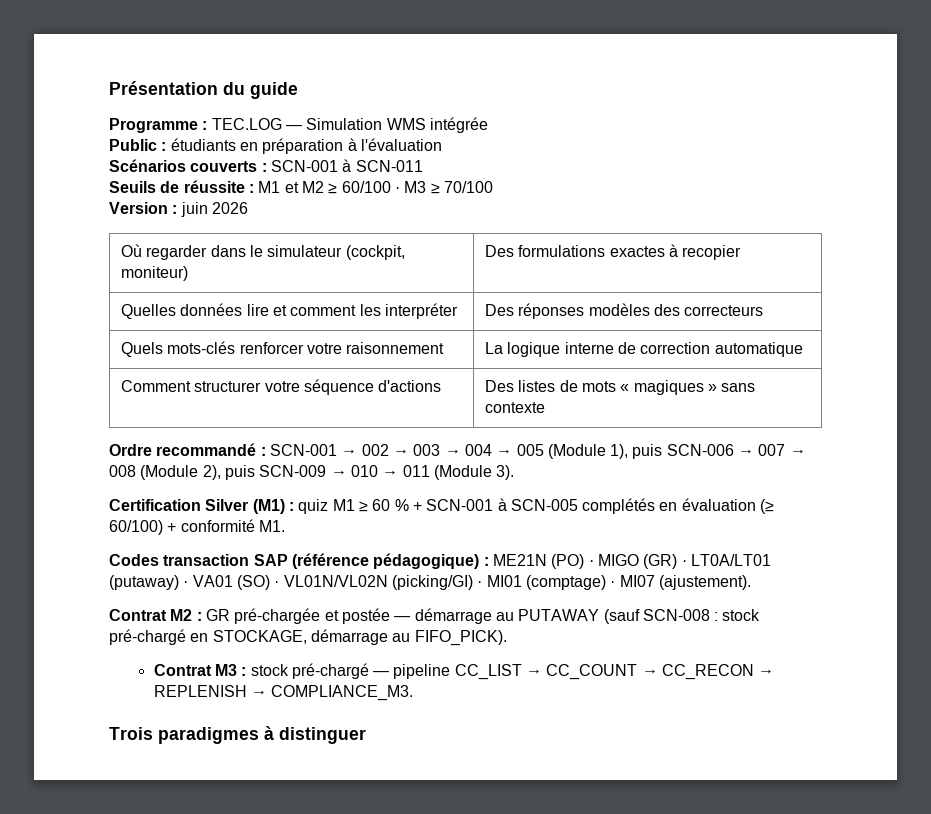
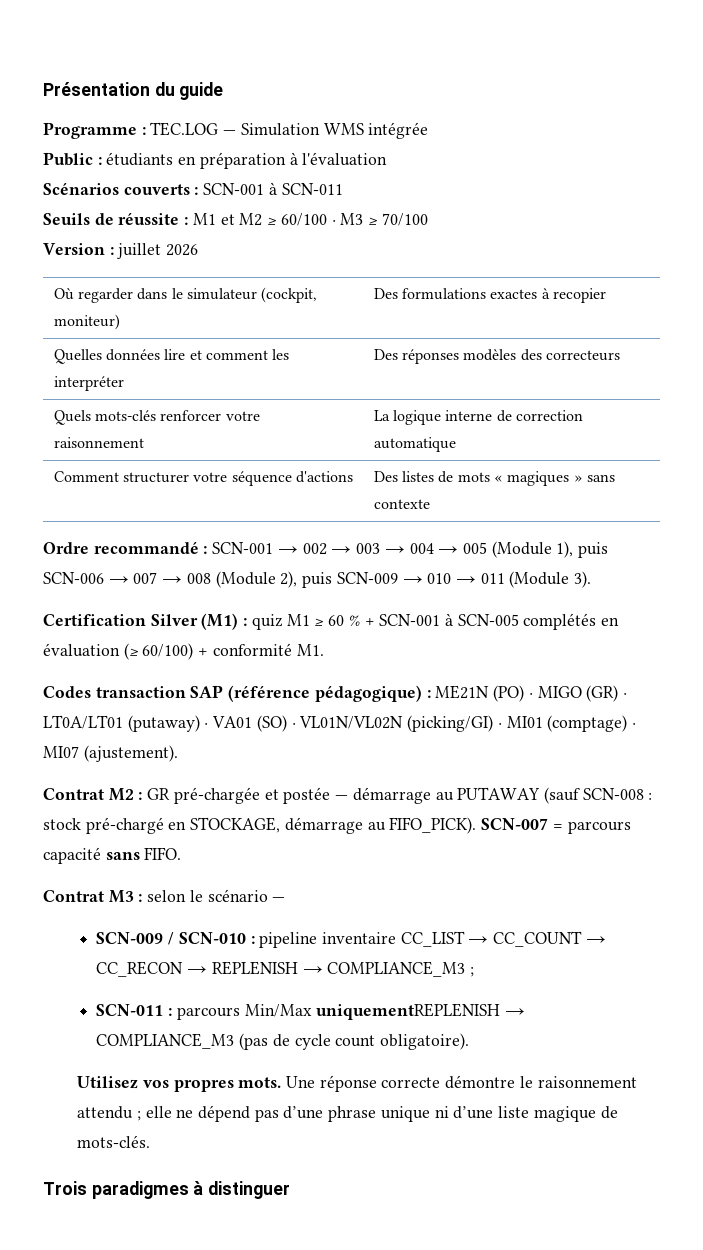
[180,202,208,217] juin -> [117,243,162,259] juillet
[153,663,451,679] // Contrat M3 : stock pré-chargé — pipeline -> [481,818,631,834] [43,847,182,864] [43,889,286,903] [96,932,397,948] SCN-007 = parcours capacité sans FIFO. // Contrat M3 : selon le scénario — // SCN-009 / SCN-010 : pipeline inventaire
[271,685,414,701] COMPLIANCE_M3. -> [327,961,475,977] [96,1003,526,1020] [96,1033,470,1050] [77,1075,637,1092] [77,1105,618,1122] [77,1135,151,1148] COMPLIANCE_M3 ; // SCN-011 : parcours Min/Max uniquementREPLENISH → COMPLIANCE_M3 (pas de cycle count obligatoire). // Utilisez vos propres mots. Une réponse correcte démontre le raisonnement attendu ; elle ne dépend pas d’une phrase unique ni d’une liste magique de mots-clés.

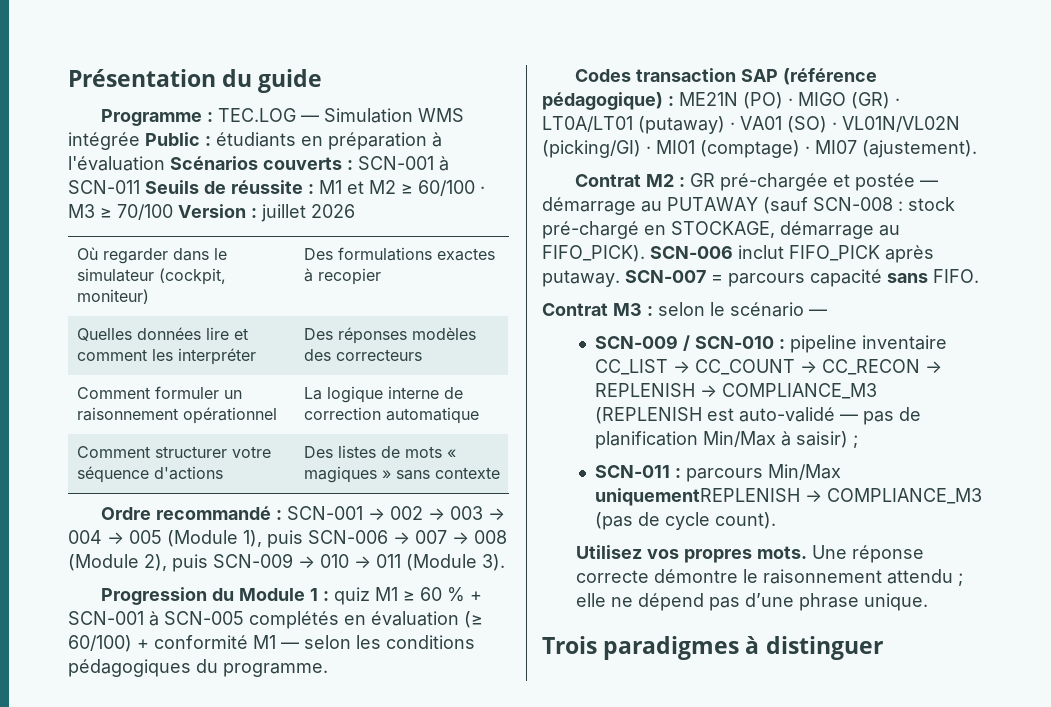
(429, 130) // -> (140, 141) none
(388, 159) // -> (165, 163) none
(343, 189) // -> (140, 187) none
(428, 219) // -> (173, 212) none
[53,410,260,425] [53,437,144,448] Quels mots-clés renforcer votre raisonnement -> [76,386,242,399] [76,407,277,424] Comment formuler un raisonnement opérationnel
[43,613,239,630] Certification Silver (M1) -> [101,587,319,605] Progression du Module 1
[296,644,324,656] M1. -> [253,635,475,649] [68,659,328,677] M1 — selon les conditions pédagogiques du programme.
(477, 825) none -> [650,245,934,263] [542,270,620,287] SCN-006 inclut FIFO_PICK après putaway.
(466, 969) none -> [595,407,922,425] [595,431,849,449] (REPLENISH est auto-validé — pas de planification Min/Max à saisir)
[335,1033,470,1050] count obligatoire). -> [715,512,777,529] count).
[380,1106,618,1122] [77,1135,151,1148] unique ni d’une liste magique de mots-clés. -> [863,593,928,611] unique.

